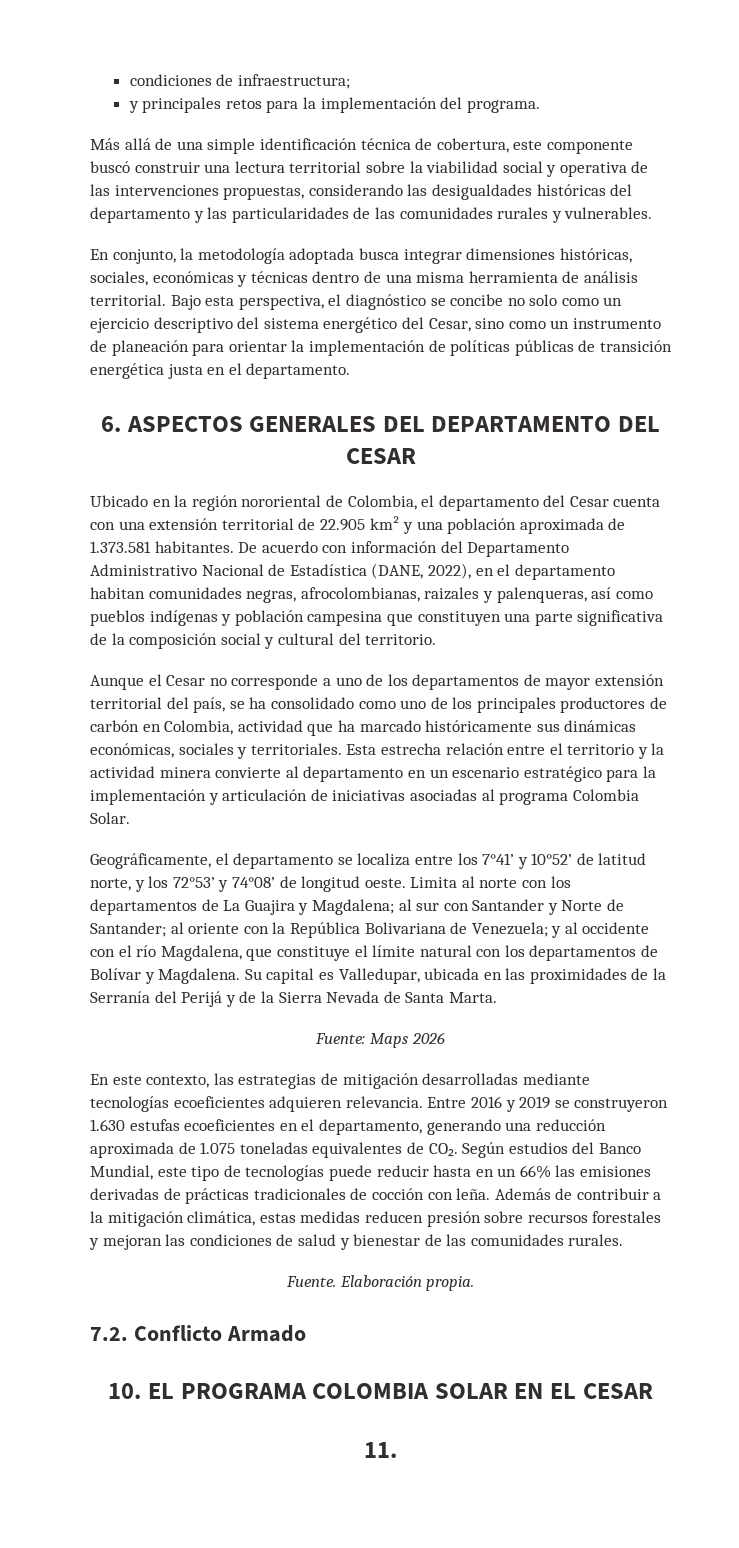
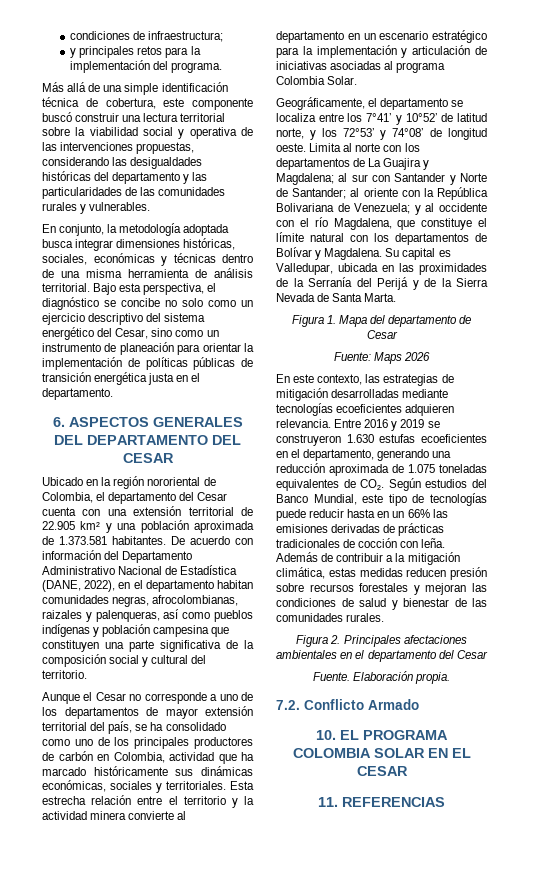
(497, 997) none -> [291,315,472,327] [366,330,398,339] // Figura 1. Mapa del departamento de Cesar
(624, 1240) none -> [296,635,467,647] [276,650,488,662] // Figura 2. Principales afectaciones ambientales en el departamento del Cesar
(397, 1450) none -> [342,797,445,807] REFERENCIAS

